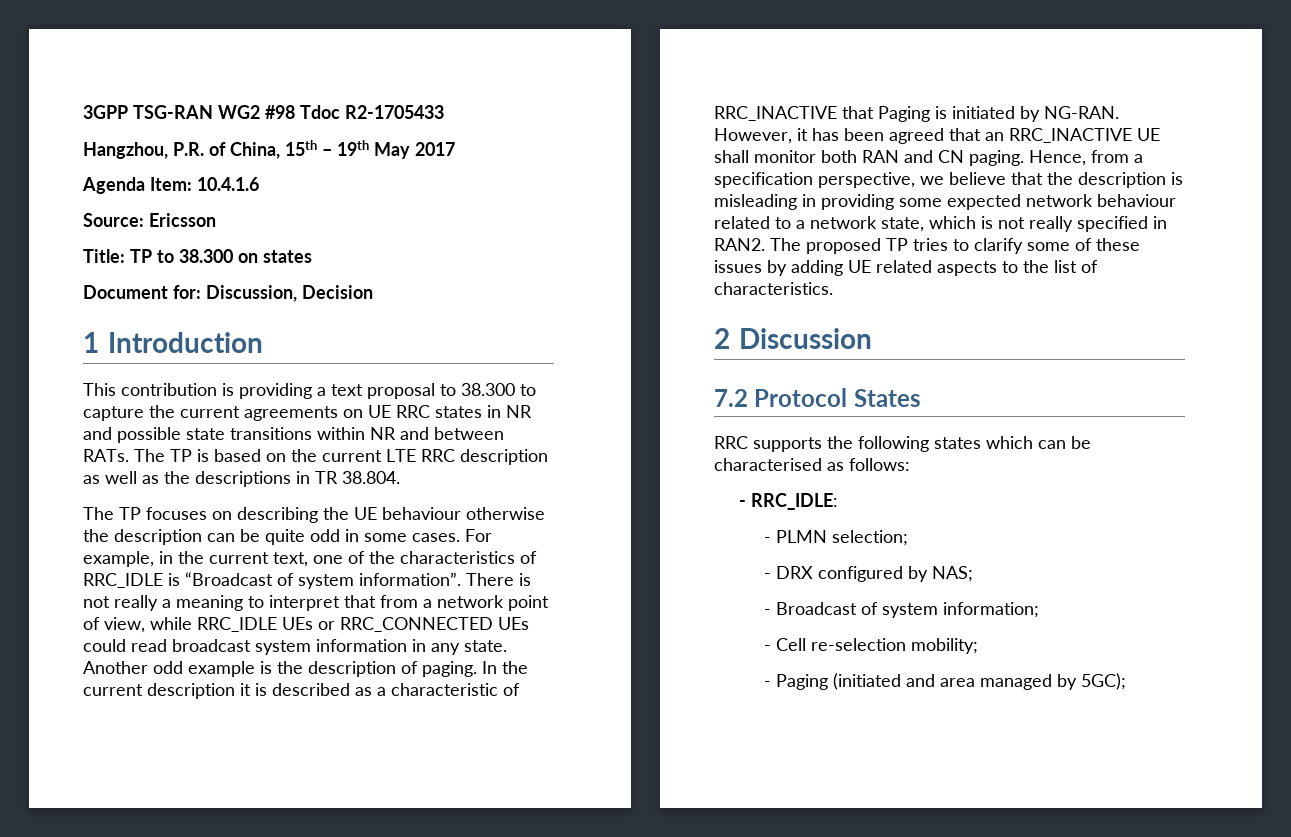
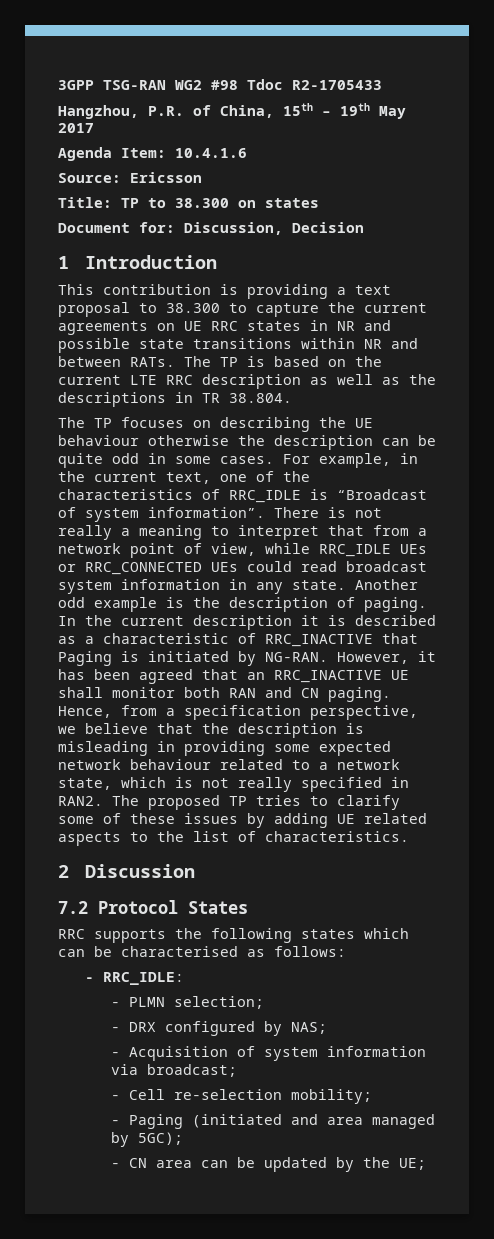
[776,602,1040,618] Broadcast of system information; -> [129,1046,427,1061] [111,1064,238,1077] Acquisition of system information via broadcast;
(1127, 681) none -> [111,1157,427,1172] // - CN area can be updated by the UE;

